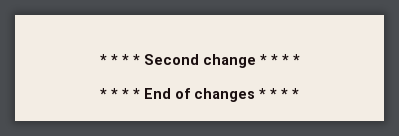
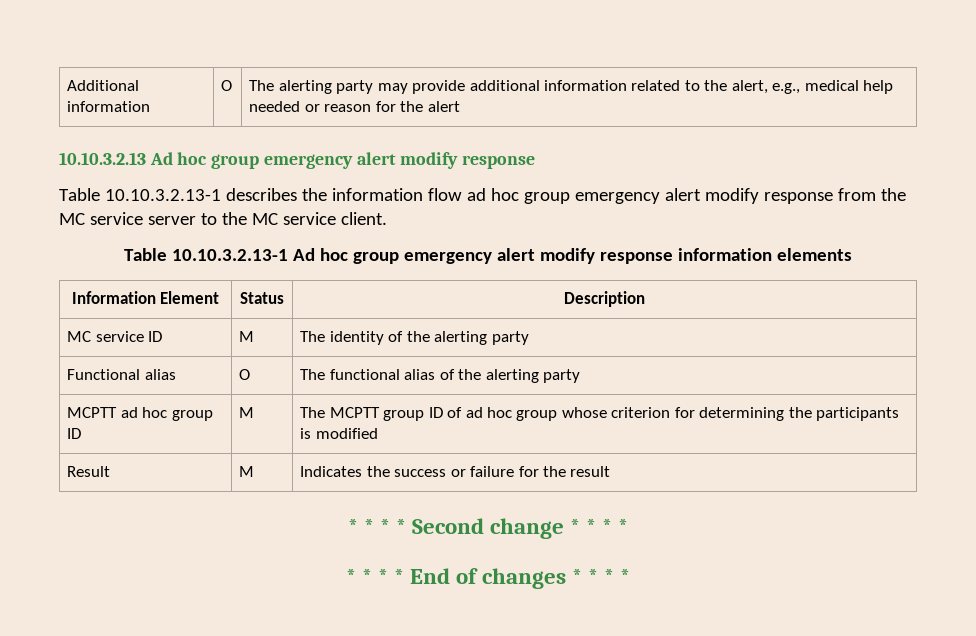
(99, 59) none -> [67,80,140,91] [67,101,151,112] [221,80,233,91] [249,80,894,94] [249,101,460,112] [59,152,536,169] [59,188,906,204] [59,212,387,225] [124,248,852,264] [71,291,220,304] [240,292,284,304] [564,291,645,307] [67,331,163,342] [239,331,255,342] [300,331,529,345] [67,369,176,380] [239,369,251,380] [300,369,581,383] [67,407,213,421] [67,428,82,439] [239,407,255,418] [300,407,900,421] [300,428,378,439] [67,466,111,477] [239,466,255,477] [300,466,611,477] Additional information | O | The alerting party may provide additional information related to the alert, e.g., medical help needed or reason for the alert // 10.10.3.2.13 Ad hoc group emergency alert modify response // Table 10.10.3.2.13-1 describes the information flow ad hoc group emergency alert modify response from the MC service server to the MC service client. // Table 10.10.3.2.13-1 Ad hoc group emergency alert modify response information elements // Information Element | Status | Description // MC service ID | M | The identity of the alerting party // Functional alias | O | The functional alias of the alerting party // MCPTT ad hoc group ID | M | The MCPTT group ID of ad hoc group whose criterion for determining the participants is modified // Result | M | Indicates the success or failure for the result //

